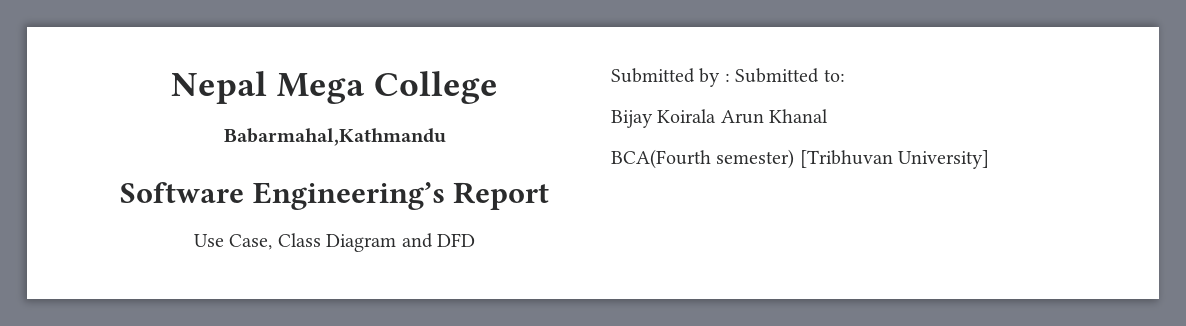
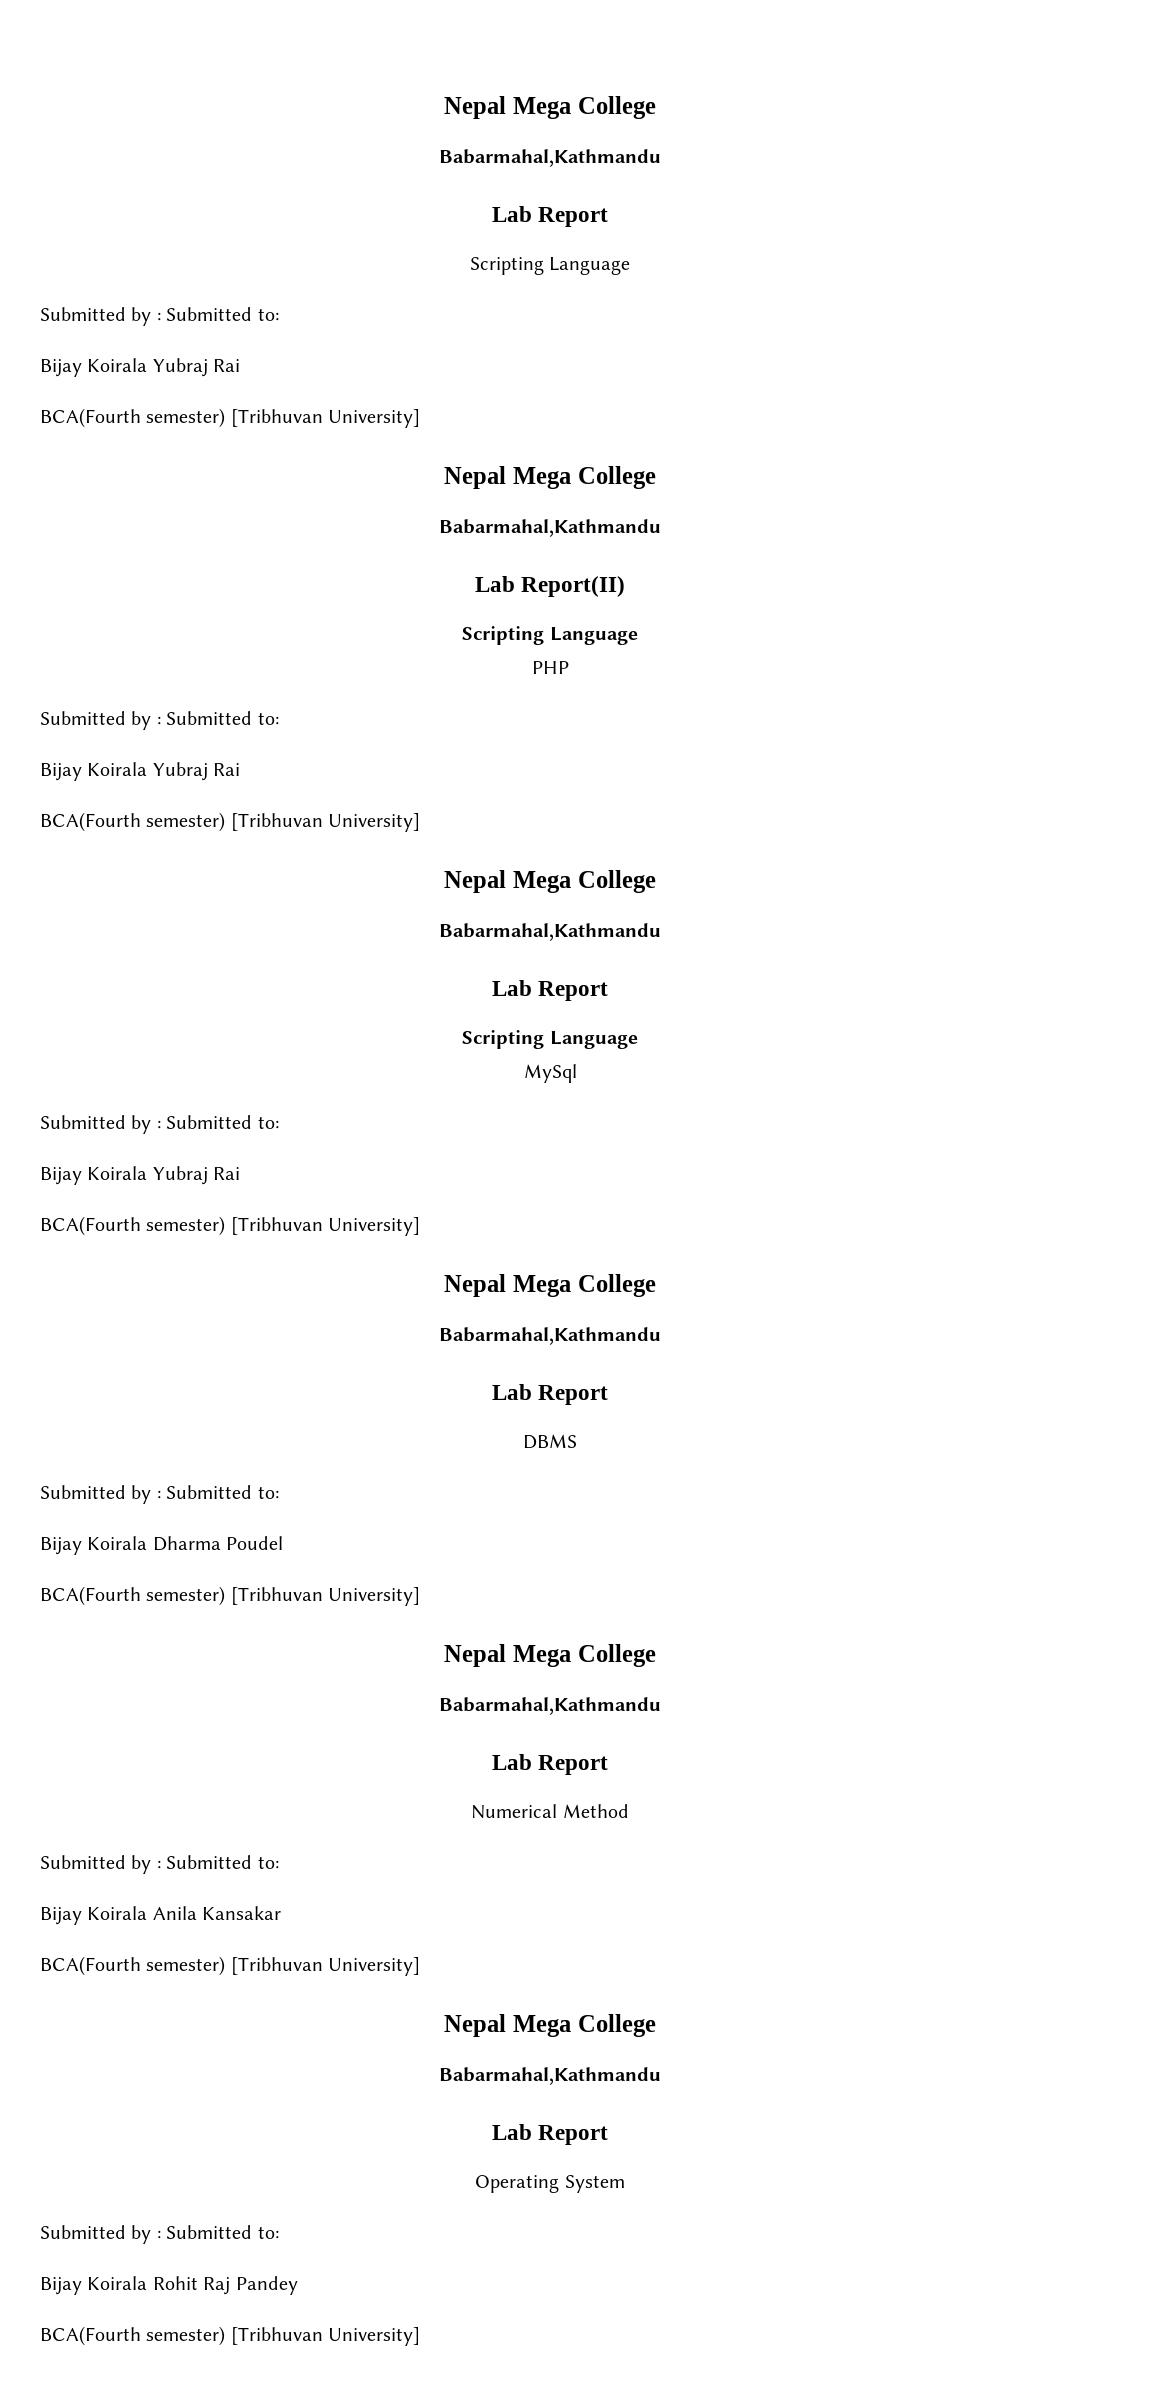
[171,71,498,104] [223,128,446,146] [120,182,549,210] [194,233,475,252] [611,68,845,87] [611,109,829,128] [611,149,990,169] Nepal Mega College // Babarmahal,Kathmandu // Software Engineering’s Report // Use Case, Class Diagram and DFD // Submitted by : Submitted to: // Bijay Koirala Arun Khanal // BCA(Fourth semester) [Tribhuvan University] -> [444,96,656,119] [439,149,661,167] [491,206,609,227] [469,257,631,275] [40,307,279,326] [40,358,241,377] [40,408,421,428] [444,466,656,489] [439,519,661,537] [474,576,626,597] [462,626,638,645] [531,661,569,674] [40,711,279,730] [40,762,241,781] [40,812,421,832] [444,870,656,893] [439,923,661,941] [491,980,609,1001] [462,1030,638,1049] [523,1064,577,1083] [40,1115,279,1134] [40,1166,241,1185] [40,1216,421,1236] [444,1274,656,1297] [439,1327,661,1345] [491,1384,609,1405] [523,1434,577,1449] [40,1485,279,1504] [40,1536,284,1555] [40,1586,421,1606] [444,1644,656,1667] [439,1697,661,1715] [491,1754,609,1775] [471,1804,629,1819] [40,1855,279,1874] [40,1906,282,1925] [40,1956,421,1976] [444,2014,656,2037] [439,2067,661,2085] [491,2124,609,2145] [475,2175,625,2193] [40,2225,279,2244] [40,2276,298,2295] [40,2326,421,2346] Nepal Mega College // Babarmahal,Kathmandu // Lab Report // Scripting Language // Submitted by : Submitted to: // Bijay Koirala Yubraj Rai // BCA(Fourth semester) [Tribhuvan University] // Nepal Mega College // Babarmahal,Kathmandu // Lab Report(II) // Scripting Language // PHP // Submitted by : Submitted to: // Bijay Koirala Yubraj Rai // BCA(Fourth semester) [Tribhuvan University] // Nepal Mega College // Babarmahal,Kathmandu // Lab Report // Scripting Language // MySql // Submitted by : Submitted to: // Bijay Koirala Yubraj Rai // BCA(Fourth semester) [Tribhuvan University] // Nepal Mega College // Babarmahal,Kathmandu // Lab Report // DBMS // Submitted by : Submitted to: // Bijay Koirala Dharma Poudel // BCA(Fourth semester) [Tribhuvan University] // Nepal Mega College // Babarmahal,Kathmandu // Lab Report // Numerical Method // Submitted by : Submitted to: // Bijay Koirala Anila Kansakar // BCA(Fourth semester) [Tribhuvan University] // Nepal Mega College // Babarmahal,Kathmandu // Lab Report // Operating System // Submitted by : Submitted to: // Bijay Koirala Rohit Raj Pandey // BCA(Fourth semester) [Tribhuvan University]

